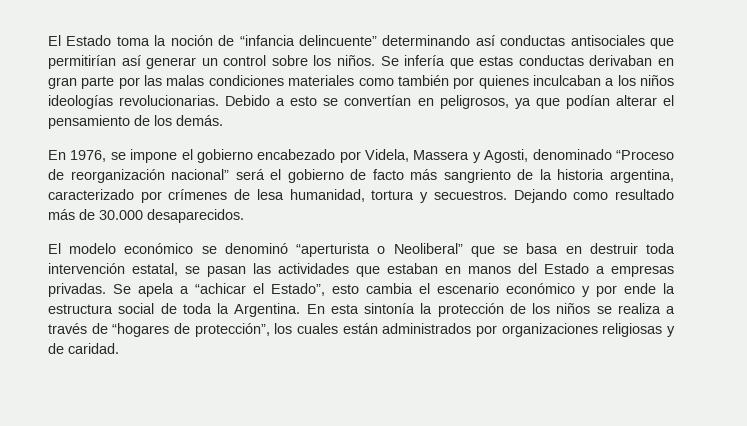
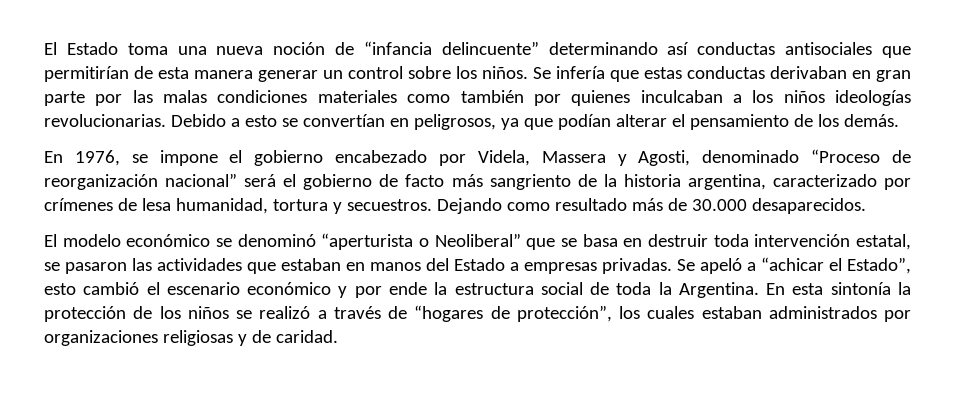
[154,35,167,46] la -> [177,46,264,55] una nueva
[121,55,141,66] así -> [134,66,253,79] de esta manera
[207,266,246,277] pasan -> [65,262,127,274] pasaron
[138,283,174,297] apela -> [700,258,742,274] apeló
[366,283,413,294] cambia -> [83,282,140,295] cambió
[617,303,661,314] realiza -> [259,306,311,319] realizó
[342,323,378,334] están -> [701,306,762,319] estaban

